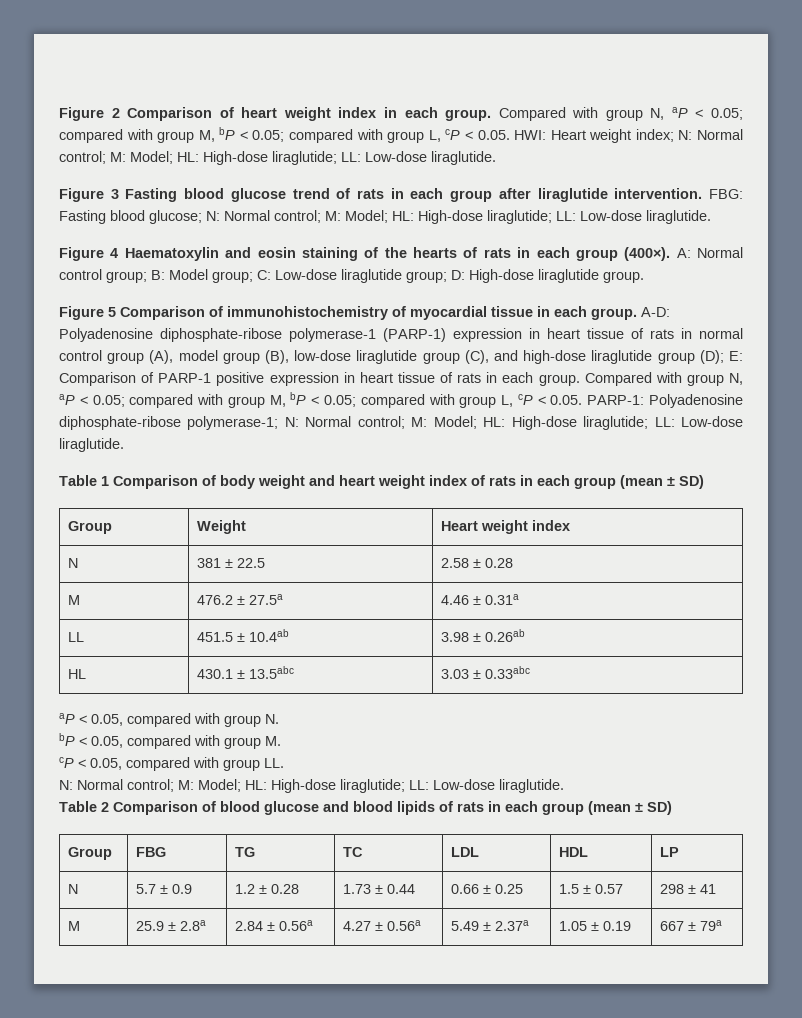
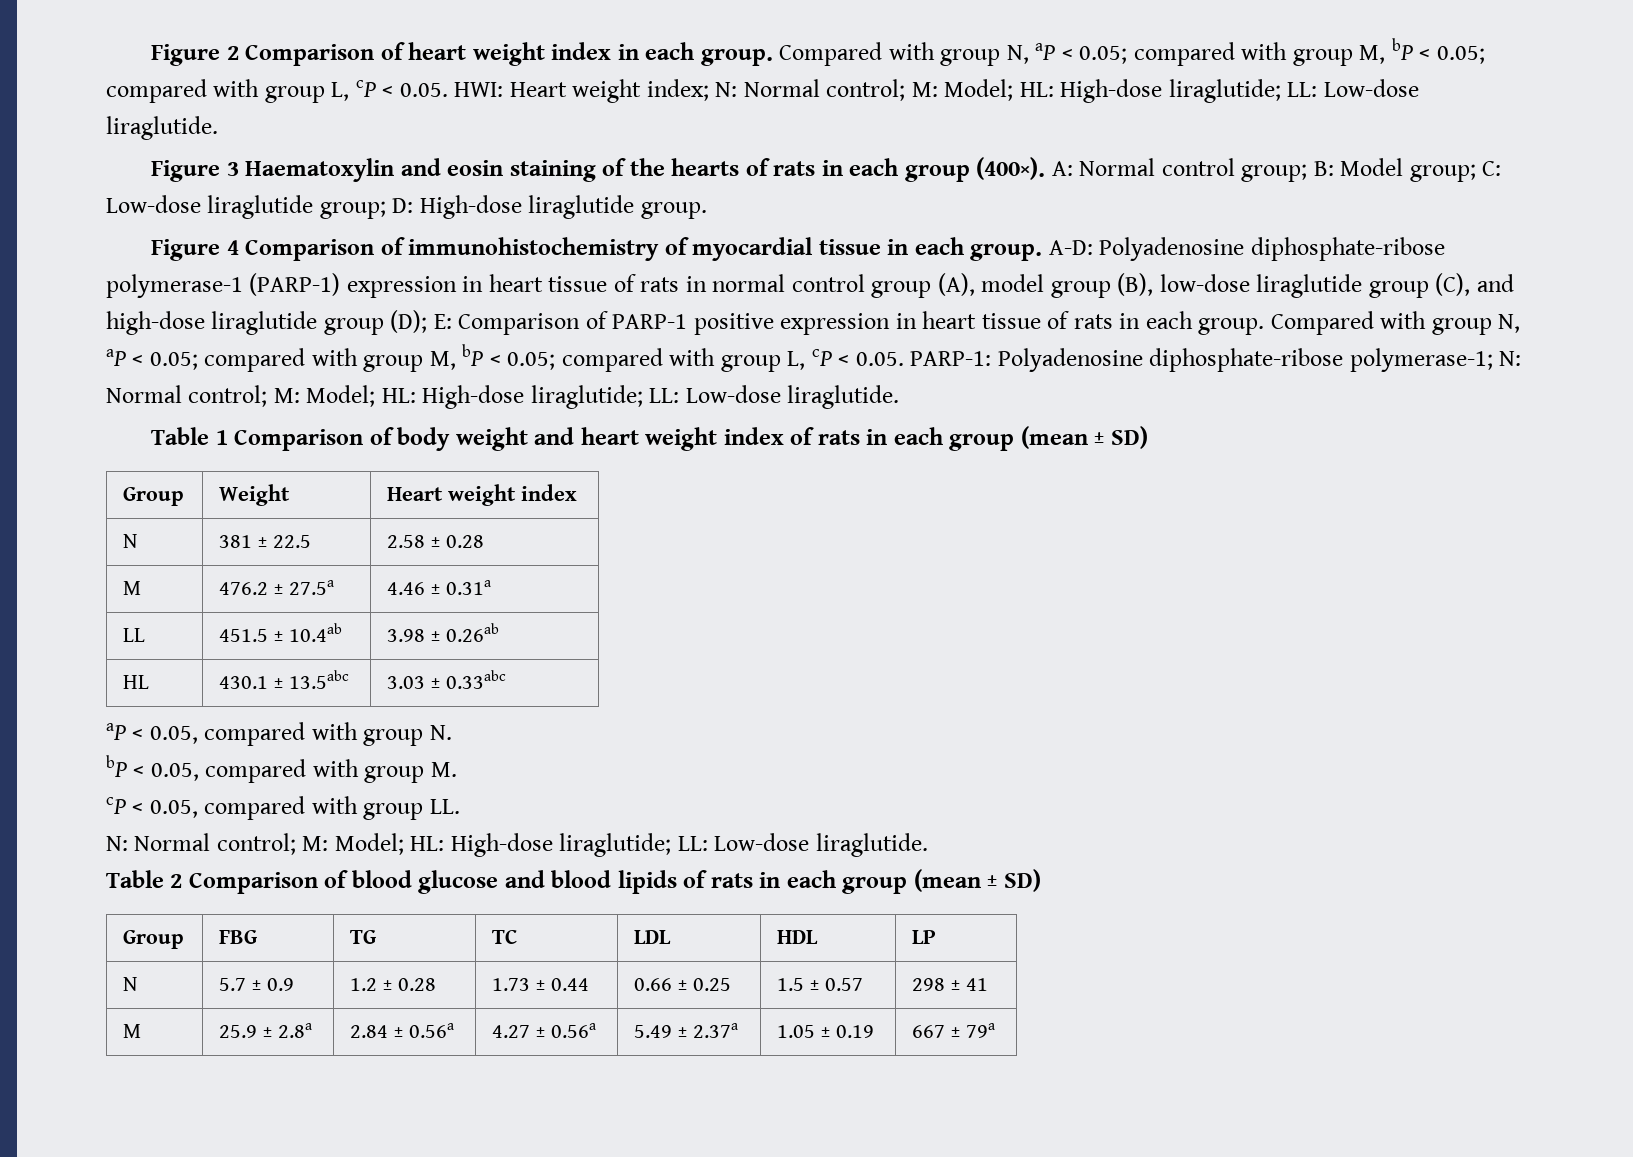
[125,188,743,202] [59,210,711,224] [59,247,119,261] Fasting blood glucose trend of rats in each group after liraglutide intervention. FBG: Fasting blood glucose; N: Normal control; M: Model; HL: High-dose liraglutide; LL: Low-dose liraglutide. // Figure 4 -> (239, 169) none
[108,307,116,317] 5 -> [226,240,239,255] 4

